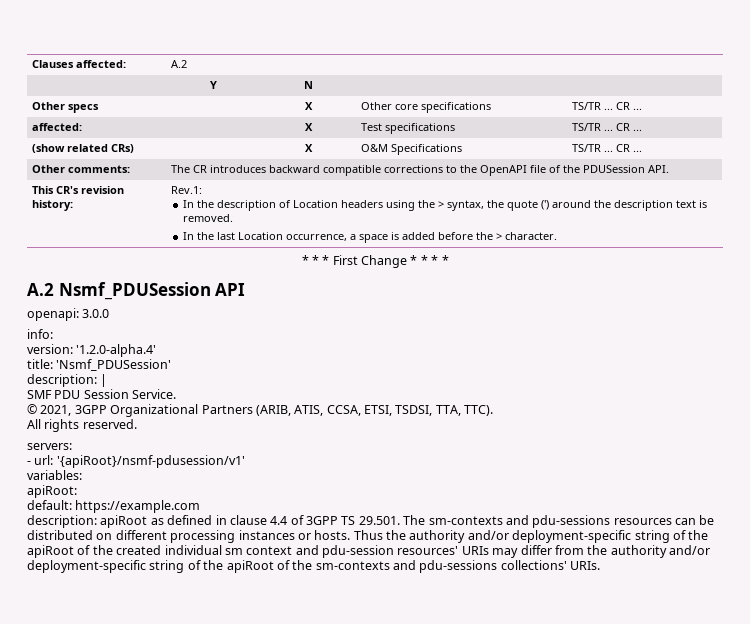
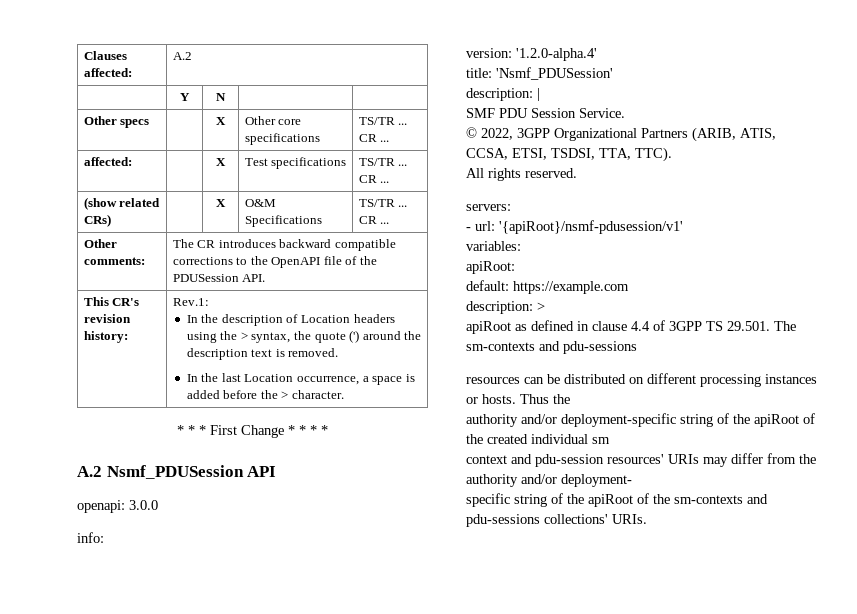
[40,405,72,416] 2021, -> [481,128,513,140] 2022,
(97, 521) none -> [537,302,545,311] > //
(611, 521) none -> (637, 347) //
(406, 535) none -> (570, 399) //
(243, 551) none -> (610, 440) //
[27,560,146,573] deployment-specific -> [561,474,632,487] [466,493,510,507] deployment- // specific

